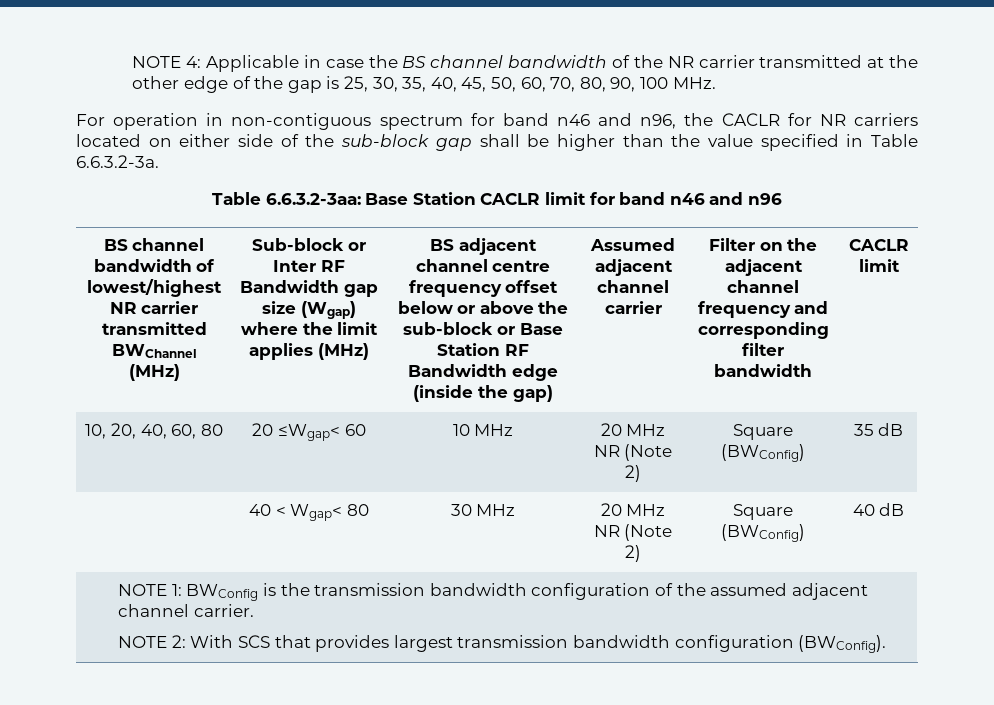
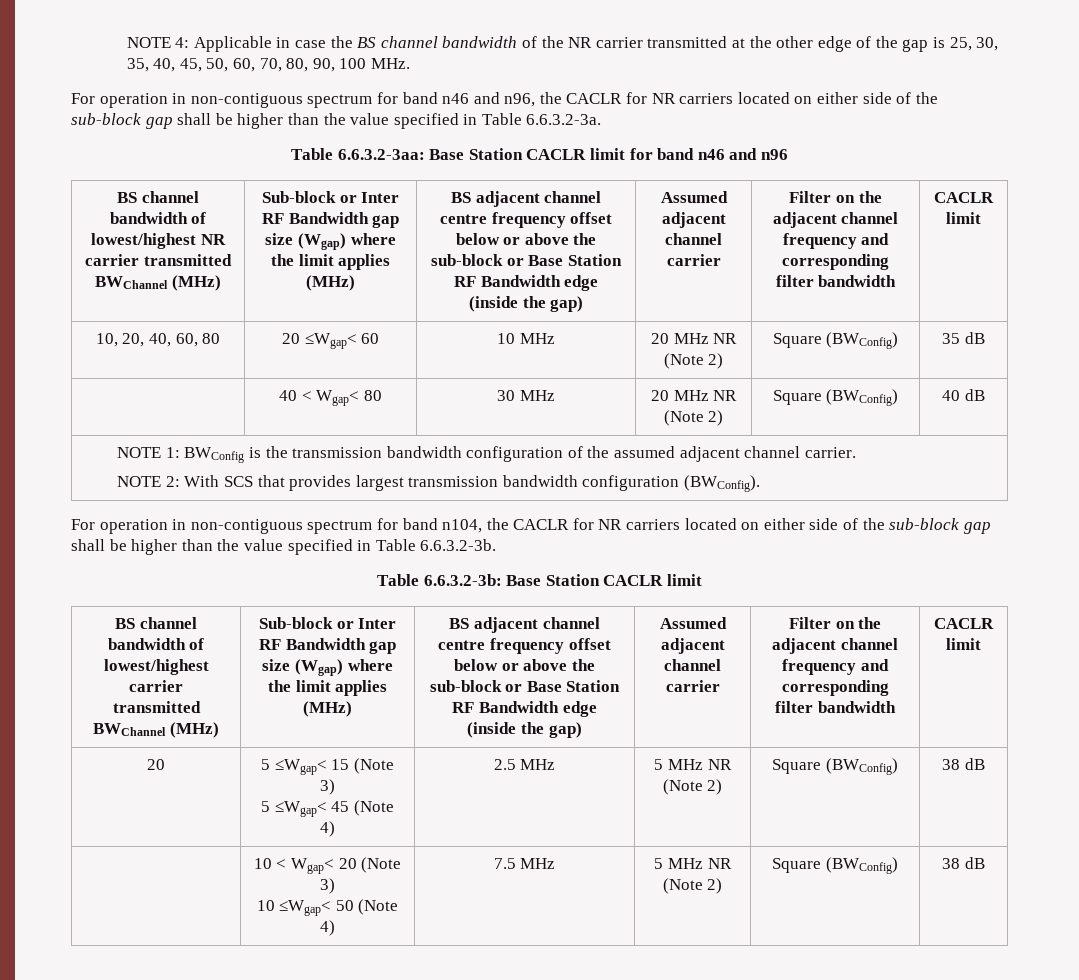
(887, 644) none -> [71,518,991,534] [71,539,497,555] [377,574,702,586] [115,617,197,629] [107,638,205,650] [103,659,209,675] [129,680,183,692] [112,701,201,713] [93,722,219,738] [258,617,397,629] [258,638,397,654] [262,659,393,676] [267,680,388,696] [303,701,352,717] [449,617,600,633] [438,638,611,654] [454,659,595,671] [429,680,621,692] [452,701,597,717] [467,722,582,738] [659,617,727,629] [660,638,725,654] [664,659,721,671] [665,680,720,692] [788,617,882,629] [772,638,898,654] [782,659,889,675] [781,680,889,696] [775,701,896,713] [934,618,994,629] [946,638,981,650] [147,759,165,770] [261,758,394,775] [320,779,335,795] [261,800,394,817] [320,821,335,837] [493,759,556,770] [654,759,732,770] [662,779,723,795] [772,758,898,775] [942,758,985,770] [253,857,402,874] [320,878,335,894] [256,899,399,916] [320,920,335,936] [493,858,556,869] [654,858,732,869] [662,878,723,894] [772,857,898,874] [942,857,985,869] // For operation in non-contiguous spectrum for band n104, the CACLR for NR carriers located on either side of the sub-block gap shall be higher than the value specified in Table 6.6.3.2-3b. // Table 6.6.3.2-3b: Base Station CACLR limit // BS channel bandwidth of lowest/highest carrier transmitted BWChannel (MHz) | Sub-block or Inter RF Bandwidth gap size (Wgap) where the limit applies (MHz) | BS adjacent channel centre frequency offset below or above the sub-block or Base Station RF Bandwidth edge (inside the gap) | Assumed adjacent channel carrier | Filter on the adjacent channel frequency and corresponding filter bandwidth | CACLR limit // 20 | 5 ≤Wgap< 15 (Note 3) // 5 ≤Wgap< 45 (Note 4) | 2.5 MHz | 5 MHz NR (Note 2) | Square (BWConfig) | 38 dB // | 10 < Wgap< 20 (Note 3) // 10 ≤Wgap< 50 (Note 4) | 7.5 MHz | 5 MHz NR (Note 2) | Square (BWConfig) | 38 dB

